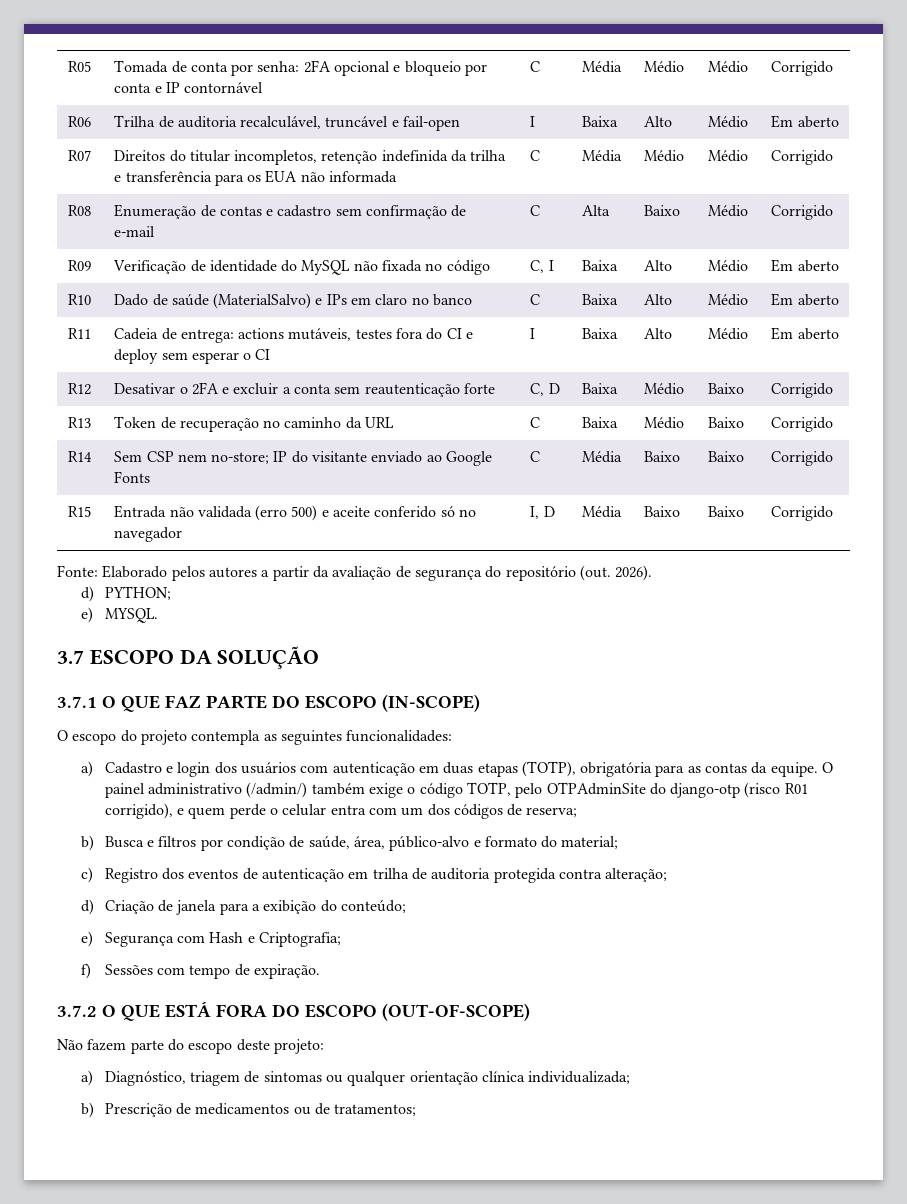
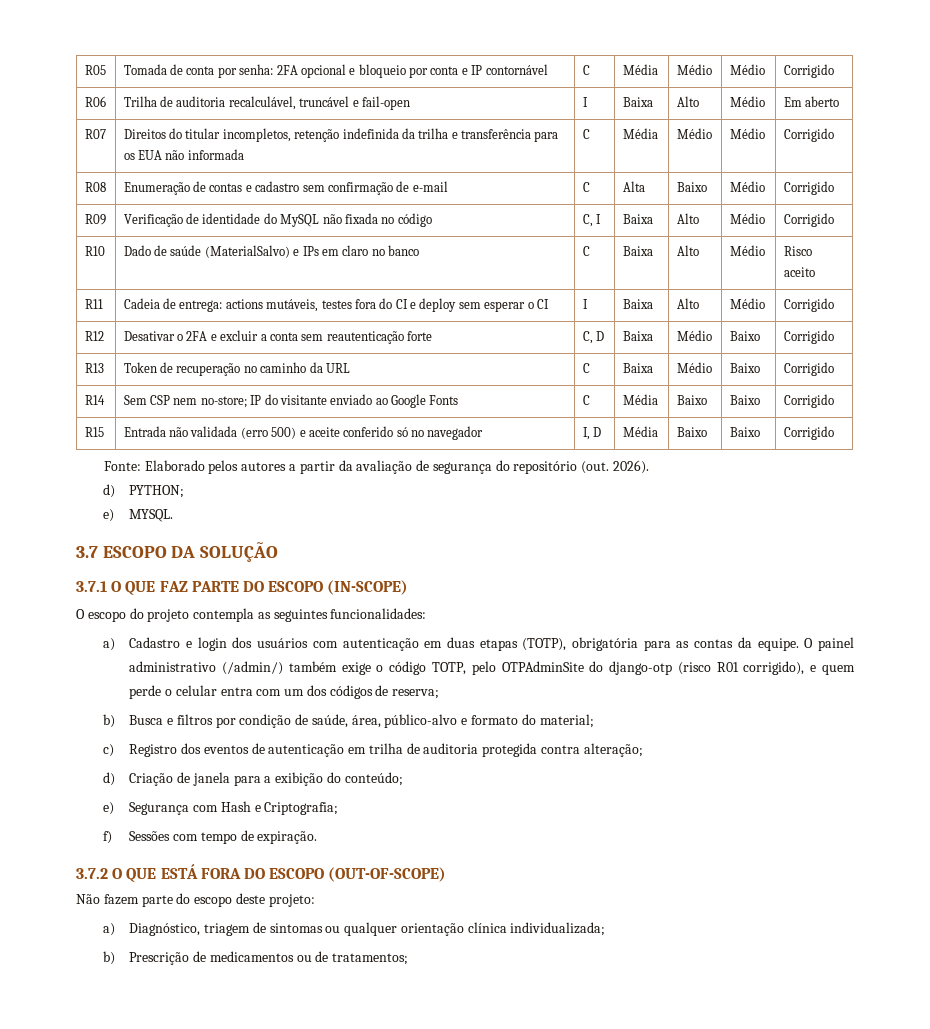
[771,259,839,272] Em aberto -> [783,213,834,227] Corrigido
[771,293,839,306] Em aberto -> [783,246,812,256] [783,267,815,277] Risco aceito
[771,327,839,340] Em aberto -> [783,298,834,312] Corrigido

